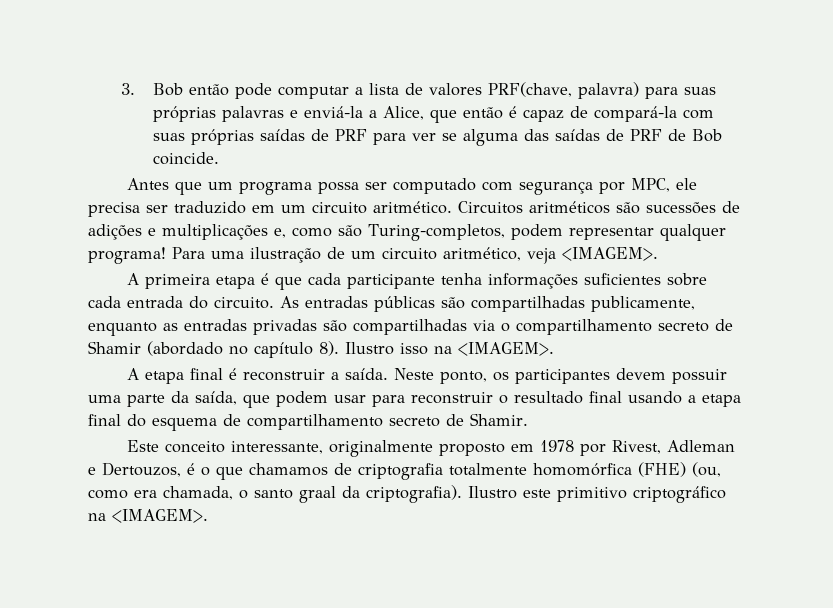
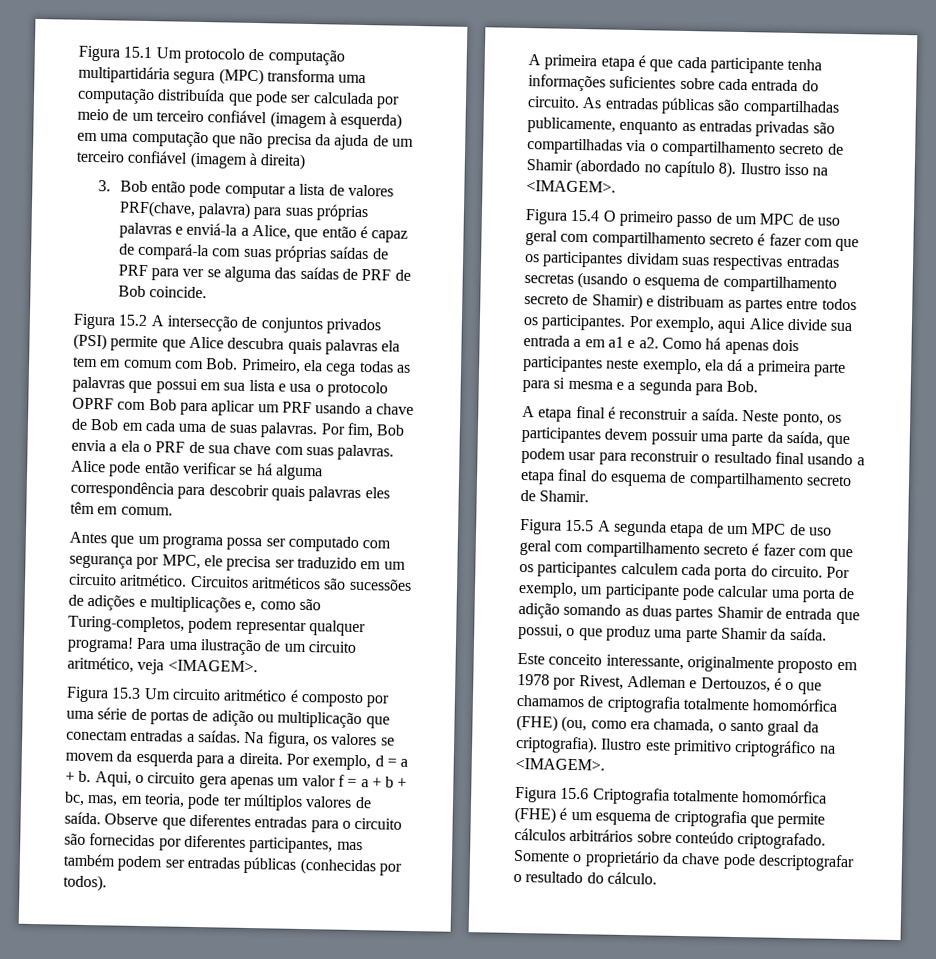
(120, 89) none -> [78,45,345,66] [78,65,367,86] [77,87,400,109] [77,108,403,130] [77,130,414,151] [76,150,306,170] Figura 15.1 Um protocolo de computação multipartidária segura (MPC) transforma uma computação distribuída que pode ser calculada por meio de um terceiro confiável (imagem à esquerda) em uma computação que não precisa da ajuda de um terceiro confiável (imagem à direita) //
(220, 158) none -> [73,313,381,335] [73,333,401,356] [73,356,411,376] [72,376,388,398] [72,397,414,417] [71,418,406,439] [71,439,395,461] [71,460,323,481] [70,480,390,503] [70,501,173,516] // Figura 15.2 A intersecção de conjuntos privados (PSI) permite que Alice descubra quais palavras ela tem em comum com Bob. Primeiro, ela cega todas as palavras que possui em sua lista e usa o protocolo OPRF com Bob para aplicar um PRF usando a chave de Bob em cada uma de suas palavras. Por fim, Bob envia a ela o PRF de sua chave com suas palavras. Alice pode então verificar se há alguma correspondência para descobrir quais palavras eles têm em comum.
(658, 254) none -> [66,686,390,708] [66,707,390,729] [66,729,395,749] [65,750,409,771] [65,770,408,790] [64,791,372,811] [64,811,403,833] [64,833,363,854] [63,853,402,876] [63,874,107,892] // Figura 15.3 Um circuito aritmético é composto por uma série de portas de adição ou multiplicação que conectam entradas a saídas. Na figura, os valores se movem da esquerda para a direita. Por exemplo, d = a + b. Aqui, o circuito gera apenas um valor f = a + b + bc, mas, em teoria, pode ter múltiplos valores de saída. Observe que diferentes entradas para o circuito são fornecidas por diferentes participantes, mas também podem ser entradas públicas (conhecidas por todos).
(554, 349) none -> [525,209,840,228] [525,230,860,252] [525,251,840,271] [524,271,837,293] [524,293,857,313] [523,314,853,334] [523,335,799,355] [523,356,847,377] [522,377,759,396] // Figura 15.4 O primeiro passo de um MPC de uso geral com compartilhamento secreto é fazer com que os participantes dividam suas respectivas entradas secretas (usando o esquema de compartilhamento secreto de Shamir) e distribuam as partes entre todos os participantes. Por exemplo, aqui Alice divide sua entrada a em a1 e a2. Como há apenas dois participantes neste exemplo, ela dá a primeira parte para si mesma e a segunda para Bob.
(528, 419) none -> [520,518,832,538] [519,539,854,562] [519,561,851,581] [518,581,856,603] [518,602,860,625] [518,623,827,643] // Figura 15.5 A segunda etapa de um MPC de uso geral com compartilhamento secreto é fazer com que os participantes calculem cada porta do circuito. Por exemplo, um participante pode calcular uma porta de adição somando as duas partes Shamir de entrada que possui, o que produz uma parte Shamir da saída.
(208, 516) none -> [515,786,828,805] [514,806,826,829] [514,827,827,850] [513,849,855,872] [513,871,657,885] // Figura 15.6 Criptografia totalmente homomórfica (FHE) é um esquema de criptografia que permite cálculos arbitrários sobre conteúdo criptografado. Somente o proprietário da chave pode descriptografar o resultado do cálculo.

